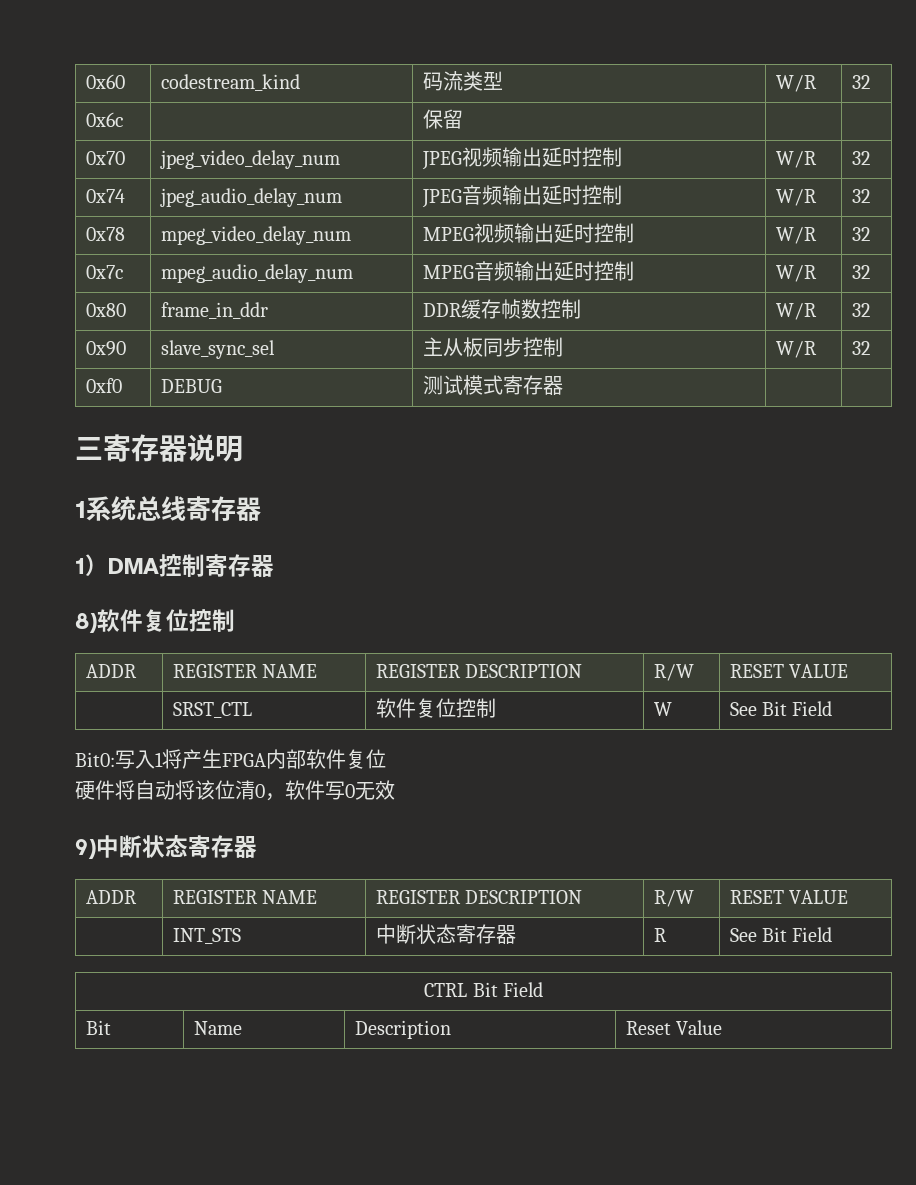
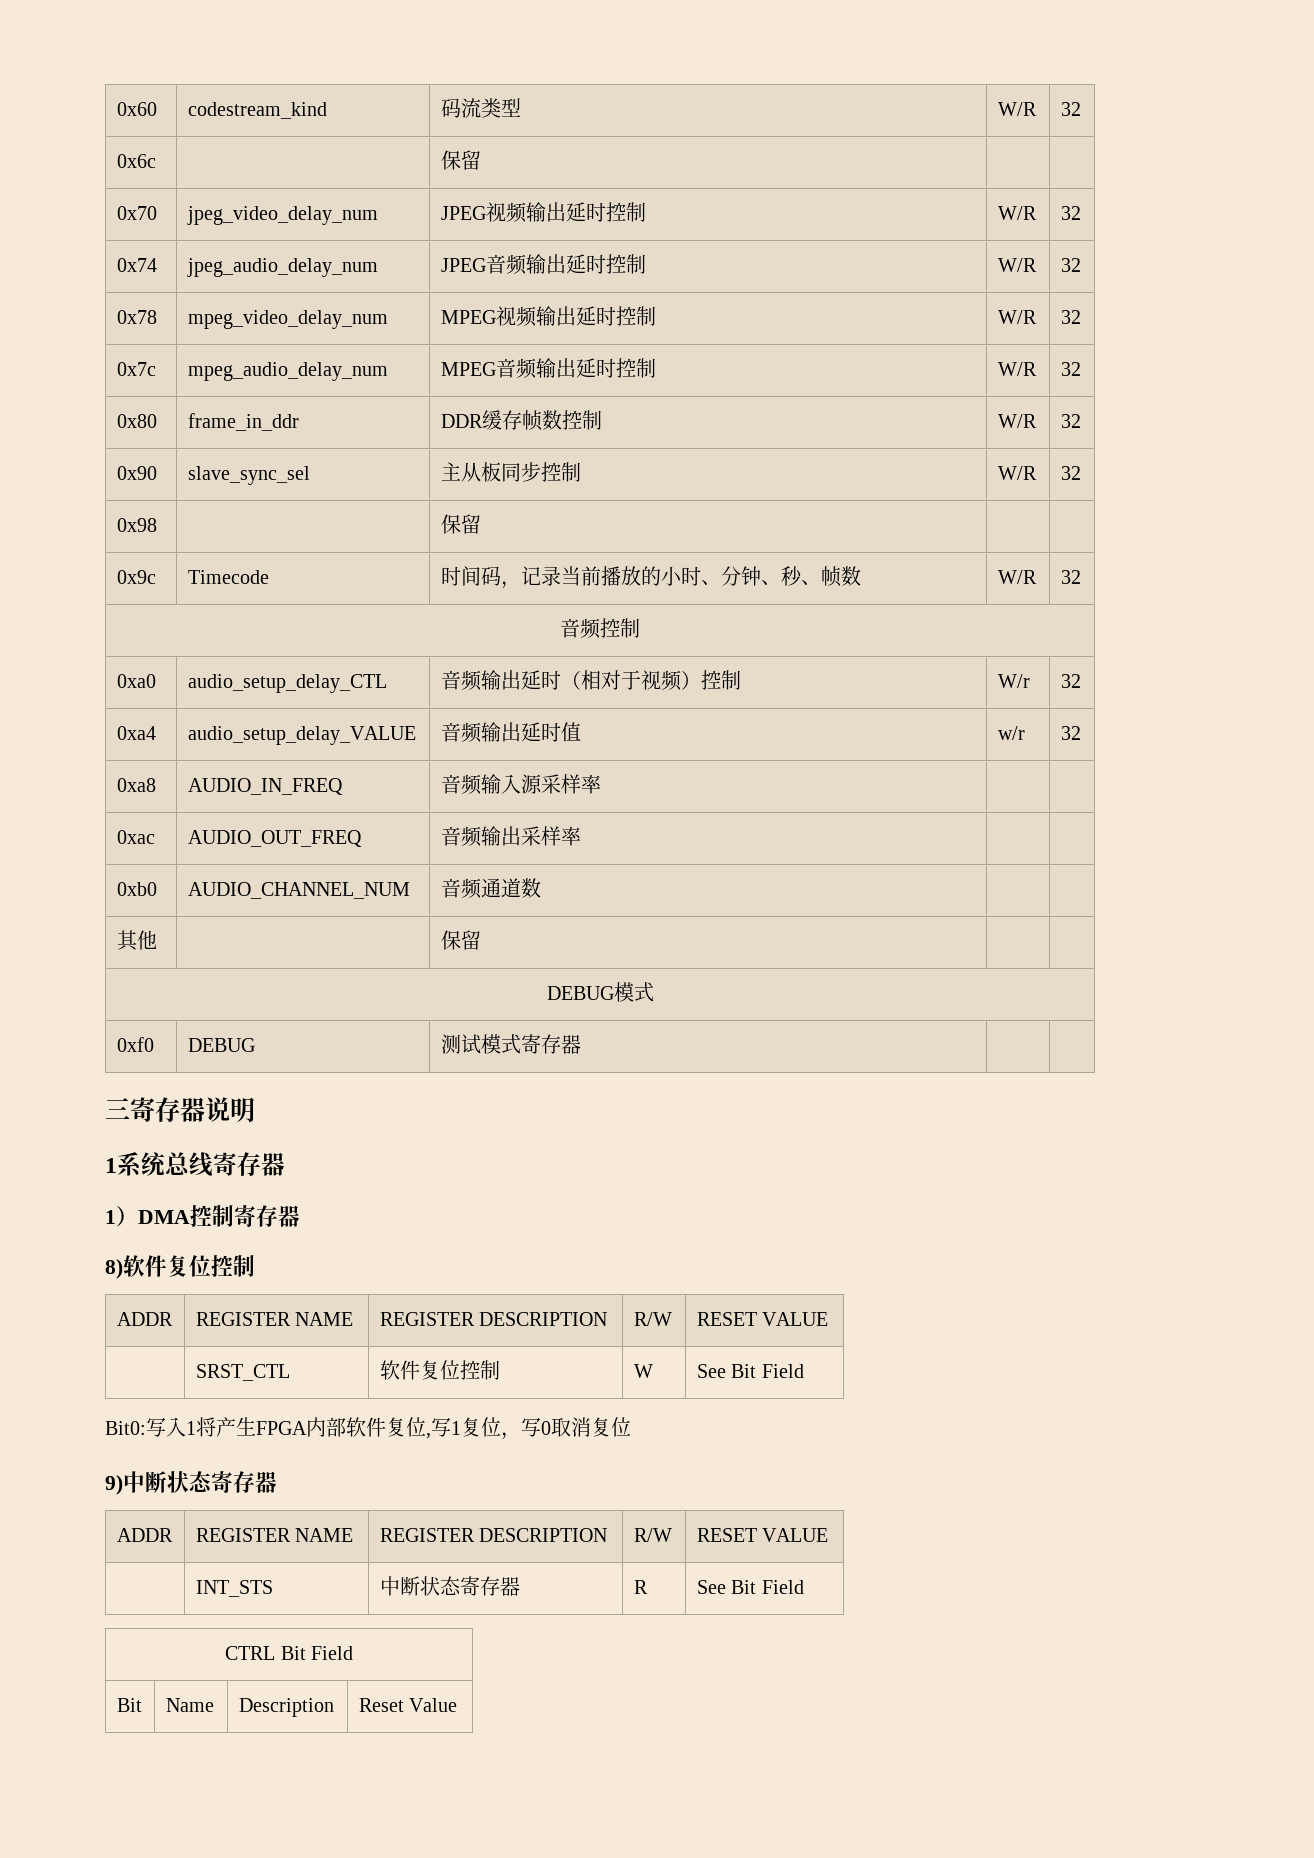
(870, 348) none -> [116,518,157,532] [440,514,481,534] [116,570,156,584] [187,570,269,584] [440,566,861,589] [997,570,1037,584] [1060,570,1081,584] [560,618,640,639] [116,674,156,688] [187,674,387,693] [440,670,741,691] [997,674,1030,688] [1060,674,1081,688] [116,726,156,740] [187,726,416,745] [440,722,581,743] [997,726,1025,740] [1060,726,1081,740] [116,778,156,792] [187,778,343,795] [440,774,601,795] [116,830,155,844] [187,830,362,847] [440,826,581,847] [116,882,157,896] [187,882,410,899] [440,878,541,899] [116,930,157,951] [440,930,481,950] [546,982,654,1002] // 0x98 | | 保留 | | // 0x9c | Timecode | 时间码，记录当前播放的小时、分钟、秒、帧数 | W/R | 32 // 音频控制 // 0xa0 | audio_setup_delay_CTL | 音频输出延时（相对于视频）控制 | W/r | 32 // 0xa4 | audio_setup_delay_VALUE | 音频输出延时值 | w/r | 32 // 0xa8 | AUDIO_IN_FREQ | 音频输入源采样率 | | // 0xac | AUDIO_OUT_FREQ | 音频输出采样率 | | // 0xb0 | AUDIO_CHANNEL_NUM | 音频通道数 | | // 其他 | | 保留 | | // DEBUG模式
[75,780,395,801] // 硬件将自动将该位清0，软件写0无效 -> [426,1417,631,1440] ,写1复位，写0取消复位

